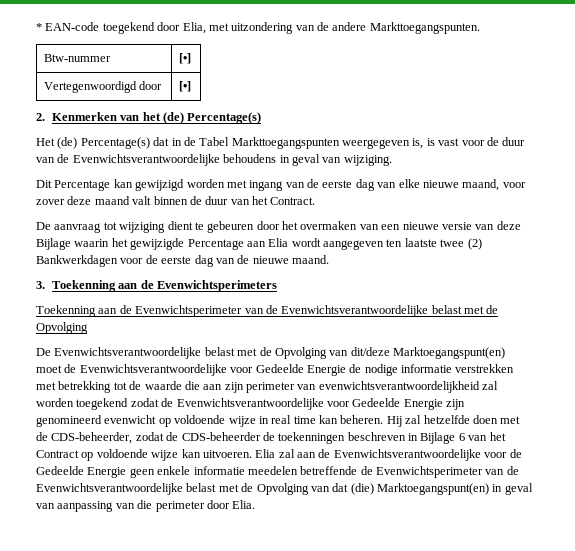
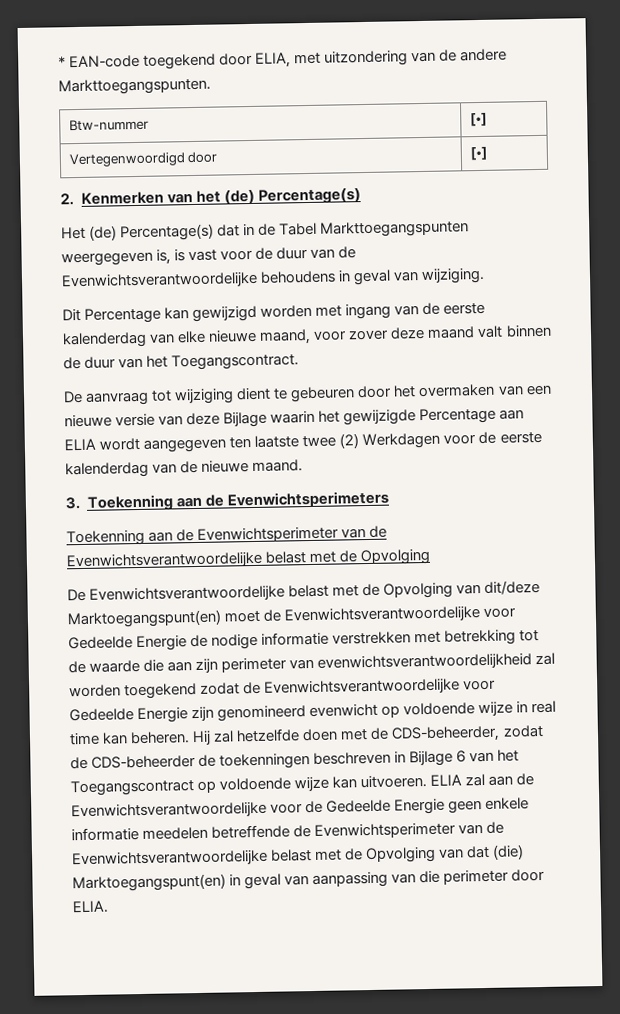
[182,22,206,34] Elia, -> [255,52,292,68] ELIA,
[355,179,375,191] dag -> [62,331,147,349] kalenderdag
[270,197,316,205] Contract. -> [171,353,300,371] Toegangscontract.
[268,238,289,247] Elia -> [64,438,96,451] ELIA
[36,255,118,267] Bankwerkdagen -> [362,432,441,450] Werkdagen
[194,255,214,267] dag -> [65,461,149,479] kalenderdag
[36,450,79,458] Contract -> [70,779,194,797] Toegangscontract
[255,449,276,458] Elia -> [430,774,463,786] ELIA
[232,500,256,509] Elia. -> [72,900,109,914] ELIA.

